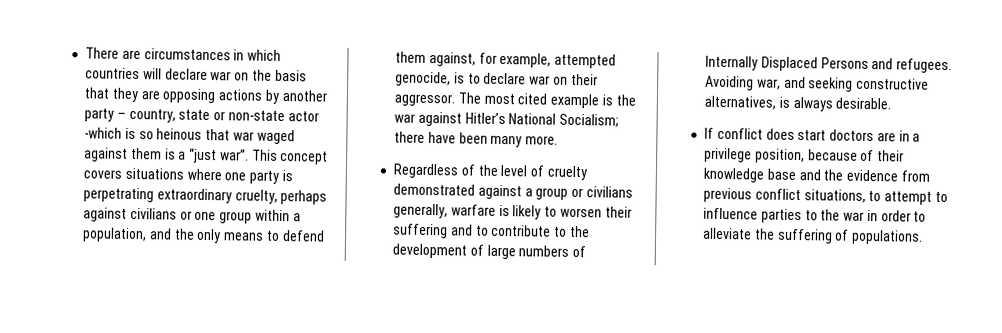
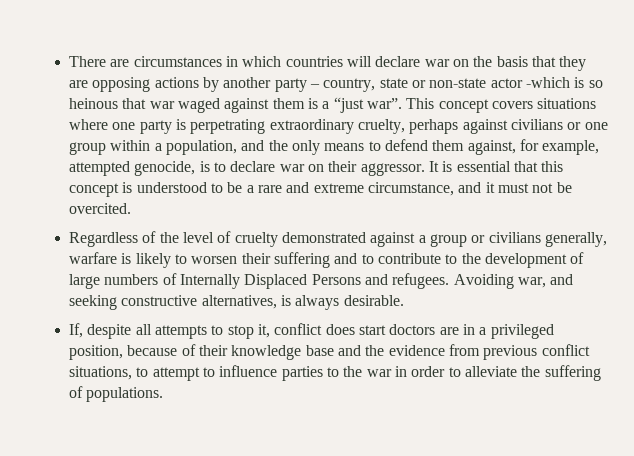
[457,92,636,109] [394,111,620,128] [394,131,559,148] The most cited example is the war against Hitler’s National Socialism; there have been many more. -> [429,161,564,172] [69,182,572,197] [69,203,132,214] It is essential that this concept is understood to be a rare and extreme circumstance, and it must not be overcited.
[704,127,715,139] If -> [69,323,271,339] If, despite all attempts to stop it,
[704,147,753,163] privilege -> [490,324,554,339] privileged

